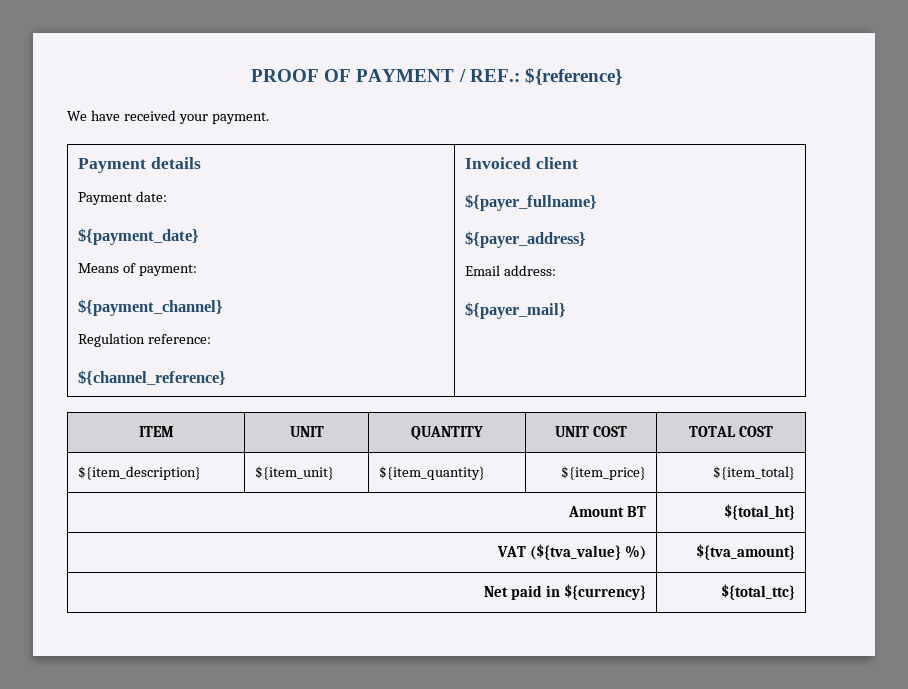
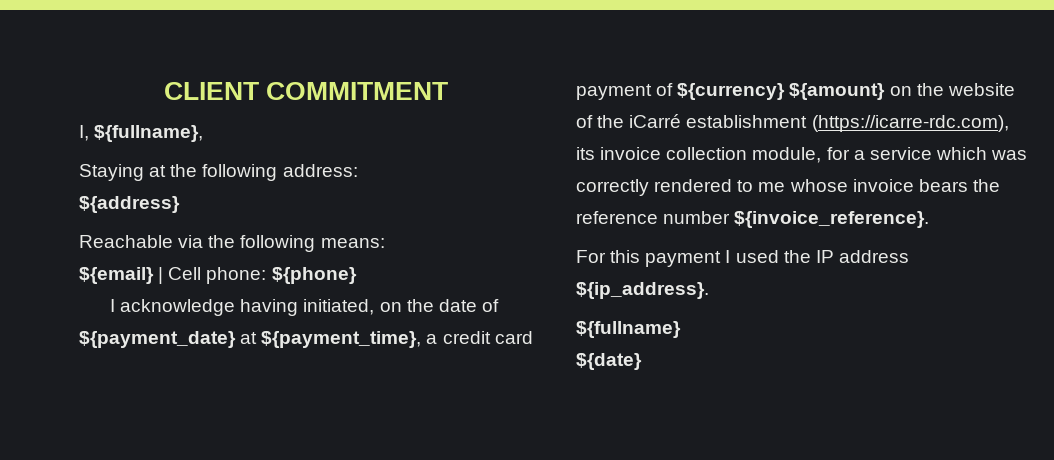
[251,68,622,85] [67,110,269,124] [78,157,201,173] [78,191,168,205] [78,228,200,245] [78,263,197,276] [78,299,224,316] [78,333,212,347] [78,370,227,385] [465,157,578,169] [465,194,598,211] [465,231,587,248] [465,265,557,276] [465,302,567,319] [138,426,174,437] [289,426,324,437] [411,426,483,440] [555,426,627,437] [689,426,773,437] [78,466,202,480] [255,466,335,480] [379,466,486,480] [560,466,646,480] [712,466,795,480] [567,506,646,517] [723,504,795,520] [497,544,646,560] [695,544,795,560] [484,584,646,600] [720,584,795,600] PROOF OF PAYMENT / REF.: ${reference} // We have received your payment. // Payment details // Payment date: // ${payment_date} // Means of payment: // ${payment_channel} // Regulation reference: // ${channel_reference} | Invoiced client // ${payer_fullname} // ${payer_address} // Email address: // ${payer_mail} // ITEM | UNIT | QUANTITY | UNIT COST | TOTAL COST // ${item_description} | ${item_unit} | ${item_quantity} | ${item_price} | ${item_total} // Amount BT | ${total_ht} // VAT (${tva_value} %) | ${tva_amount} // Net paid in ${currency} | ${total_ttc} -> [163,82,449,100] [79,125,204,142] [79,164,358,181] [79,196,180,213] [79,235,385,252] [79,267,357,284] [110,299,499,316] [79,331,533,348] [576,83,1015,100] [576,114,1009,132] [576,147,1028,163] [576,179,1000,196] [576,211,930,228] [576,250,909,267] [576,282,709,299] [576,321,681,338] [576,353,642,370] CLIENT COMMITMENT // I, ${fullname}, // Staying at the following address: // ${address} // Reachable via the following means: // ${email} | Cell phone: ${phone} // I acknowledge having initiated, on the date of ${payment_date} at ${payment_time}, a credit card payment of ${currency} ${amount} on the website of the iCarré establishment (https://icarre-rdc.com), its invoice collection module, for a service which was correctly rendered to me whose invoice bears the reference number ${invoice_reference}. // For this payment I used the IP address ${ip_address}. // ${fullname} // ${date}

